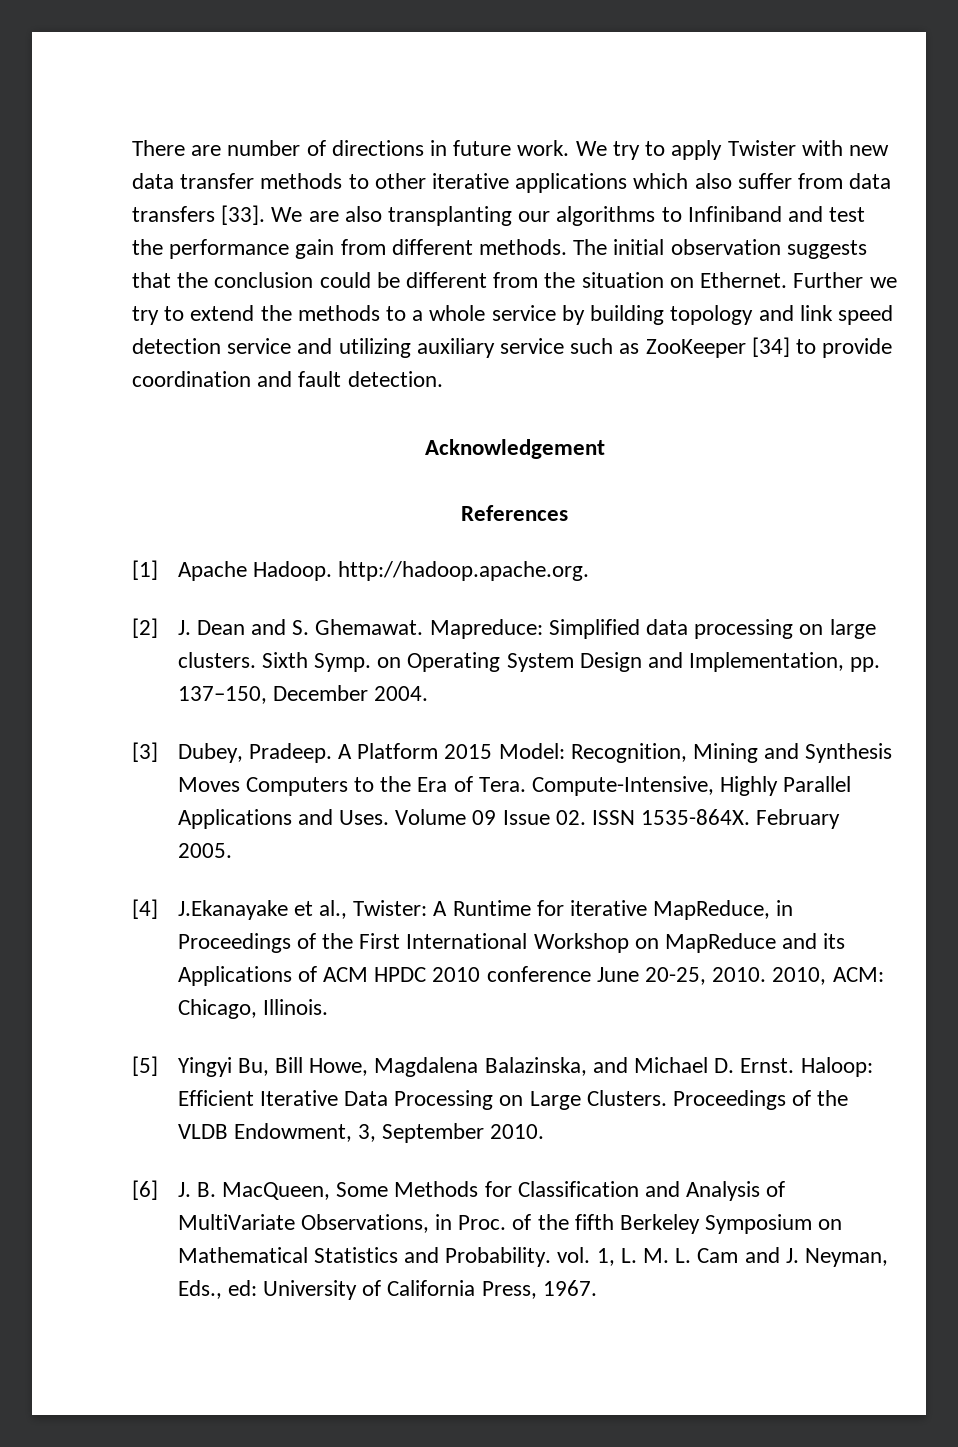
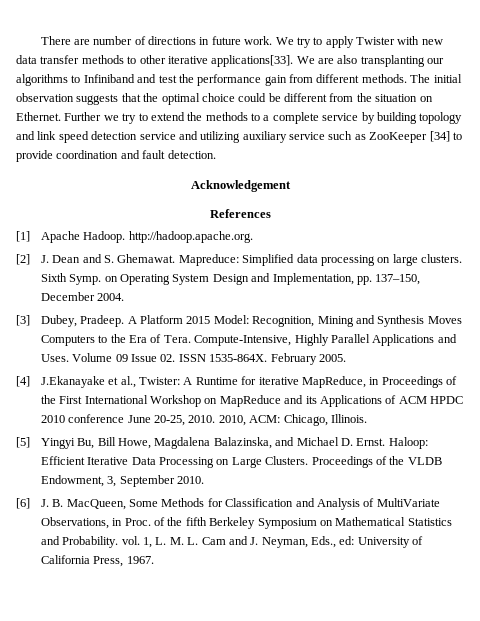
[515,173,892,193] [132,205,266,225] applications which also suffer from data transfers [33]. -> [211,55,294,67] applications[33].
[214,272,314,288] conclusion -> [161,93,235,105] optimal choice
[429,305,486,321] whole -> [272,112,319,124] complete

